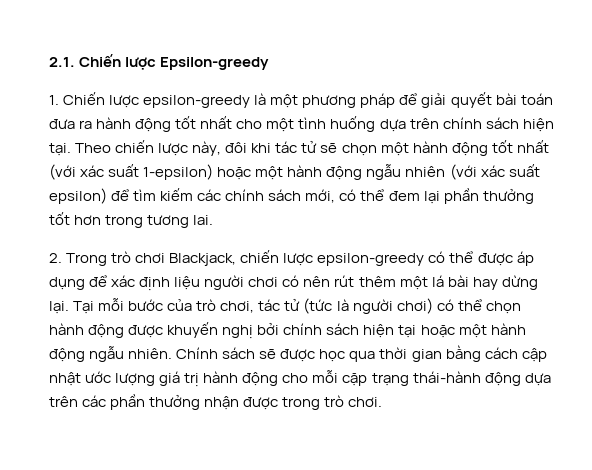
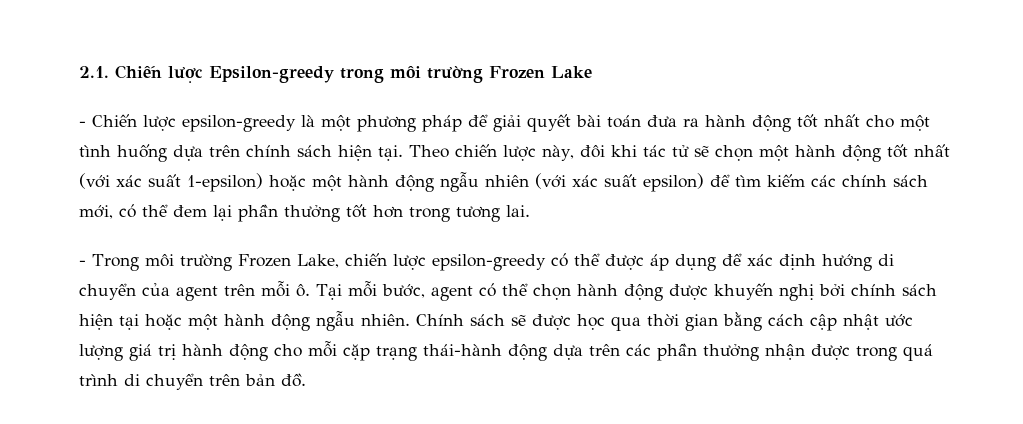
[49,95,59,105] // 1. -> [340,66,592,83] [79,121,86,127] trong môi trường Frozen Lake // -
[49,251,237,266] 2. Trong trò chơi Blackjack, -> [79,254,339,271] - Trong môi trường Frozen Lake,
[174,275,538,290] [49,298,433,314] liệu người chơi có nên rút thêm một lá bài hay dừng lại. Tại mỗi bước của trò chơi, tác tử (tức là người chơi) -> [821,254,894,271] [79,281,473,301] hướng di chuyển của agent trên mỗi ô. Tại mỗi bước, agent
[324,395,383,407] trò chơi. -> [903,344,933,361] [79,373,306,390] quá trình di chuyển trên bản đồ.

